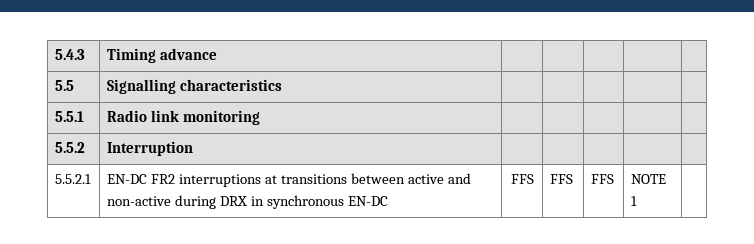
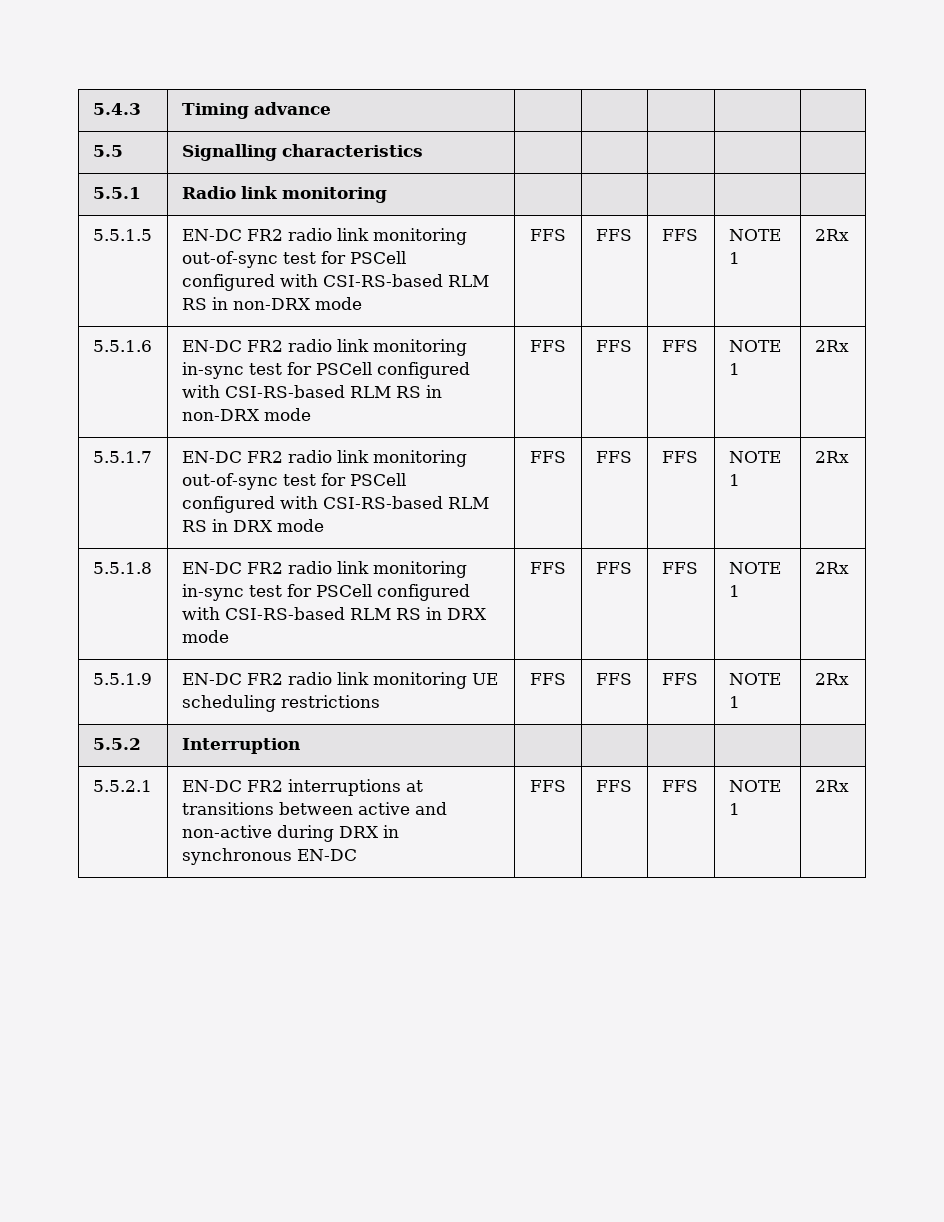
(261, 117) none -> [92,229,152,241] [181,228,467,245] [181,251,406,268] [181,274,489,291] [181,297,362,310] [530,229,566,241] [595,229,632,241] [661,229,698,241] [728,229,781,241] [728,252,740,264] [814,229,849,241] [92,340,152,352] [181,339,467,356] [181,362,470,379] [181,385,442,398] [181,408,311,421] [530,340,566,352] [595,340,632,352] [661,340,698,352] [728,340,781,352] [728,363,740,375] [814,340,849,352] [92,451,152,463] [181,450,467,467] [181,473,406,490] [181,496,489,513] [181,519,324,532] [530,451,566,463] [595,451,632,463] [661,451,698,463] [728,451,781,463] [728,474,740,486] [814,451,849,463] [92,562,152,574] [181,561,467,578] [181,584,470,601] [181,607,487,620] [181,630,229,643] [530,562,566,574] [595,562,632,574] [661,562,698,574] [728,562,781,574] [728,585,740,597] [814,562,849,574] [92,673,152,685] [181,672,498,689] [181,695,380,712] [530,673,566,685] [595,673,632,685] [661,673,698,685] [728,673,781,685] [728,696,740,708] [814,673,849,685] // 5.5.1.5 | EN-DC FR2 radio link monitoring out-of-sync test for PSCell configured with CSI-RS-based RLM RS in non-DRX mode | FFS | FFS | FFS | NOTE 1 | 2Rx // 5.5.1.6 | EN-DC FR2 radio link monitoring in-sync test for PSCell configured with CSI-RS-based RLM RS in non-DRX mode | FFS | FFS | FFS | NOTE 1 | 2Rx // 5.5.1.7 | EN-DC FR2 radio link monitoring out-of-sync test for PSCell configured with CSI-RS-based RLM RS in DRX mode | FFS | FFS | FFS | NOTE 1 | 2Rx // 5.5.1.8 | EN-DC FR2 radio link monitoring in-sync test for PSCell configured with CSI-RS-based RLM RS in DRX mode | FFS | FFS | FFS | NOTE 1 | 2Rx // 5.5.1.9 | EN-DC FR2 radio link monitoring UE scheduling restrictions | FFS | FFS | FFS | NOTE 1 | 2Rx
(638, 201) none -> [814,780,849,792] 2Rx

